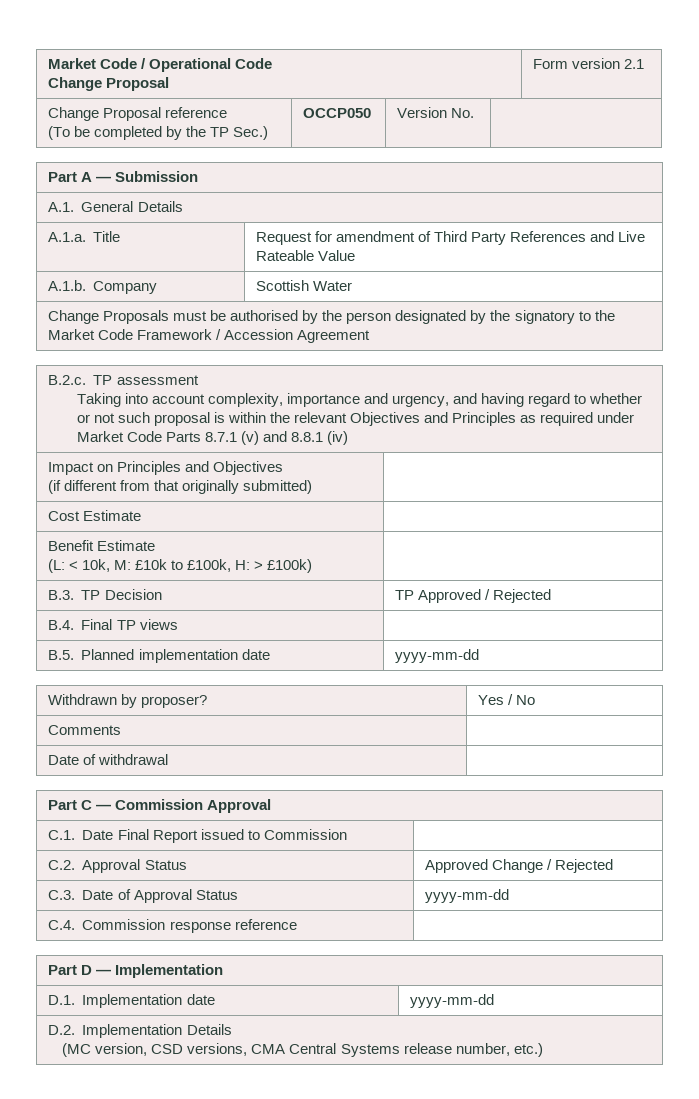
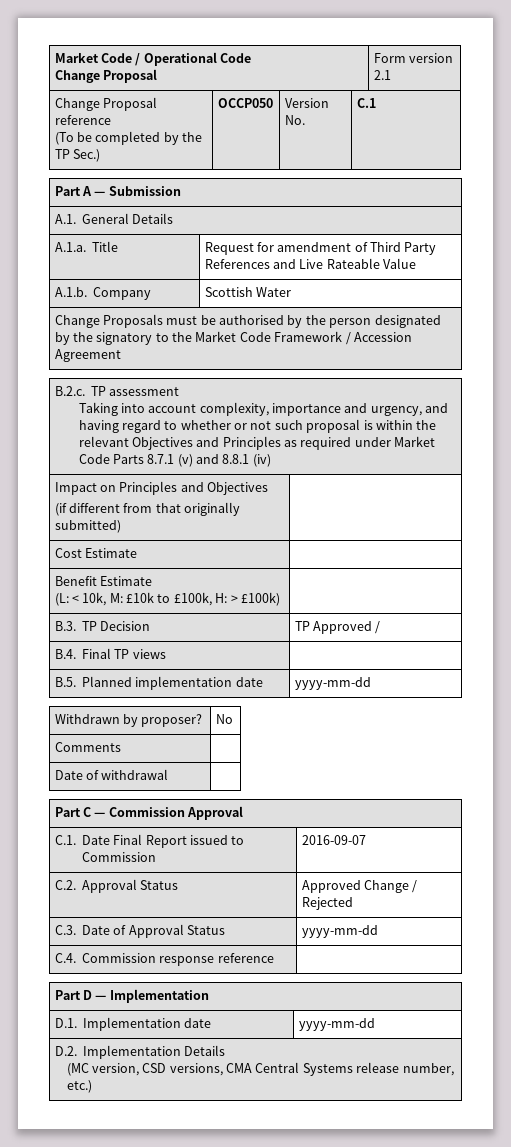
(475, 113) none -> [356,98,376,108] C.1
[493,589,552,603] Rejected -> (381, 627) none
[477,694,514,705] Yes / -> (203, 720) none
(347, 834) none -> [301,835,366,845] 2016-09-07

